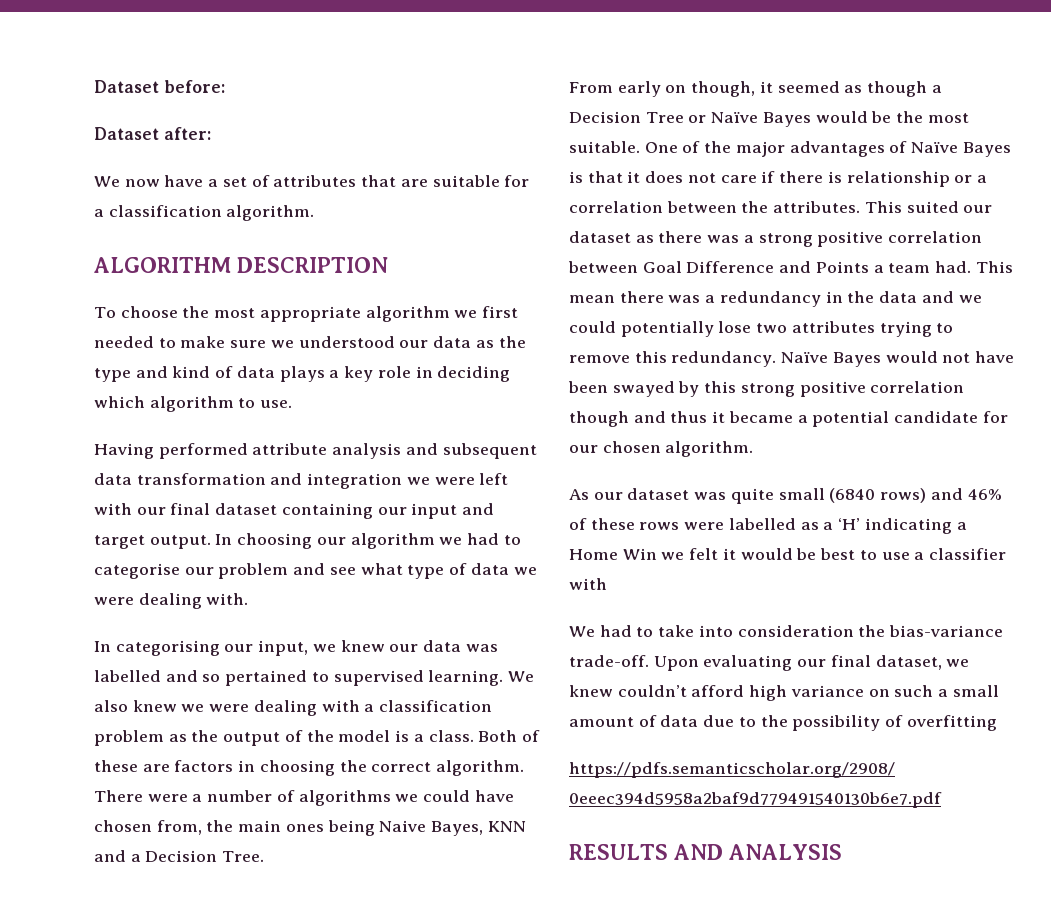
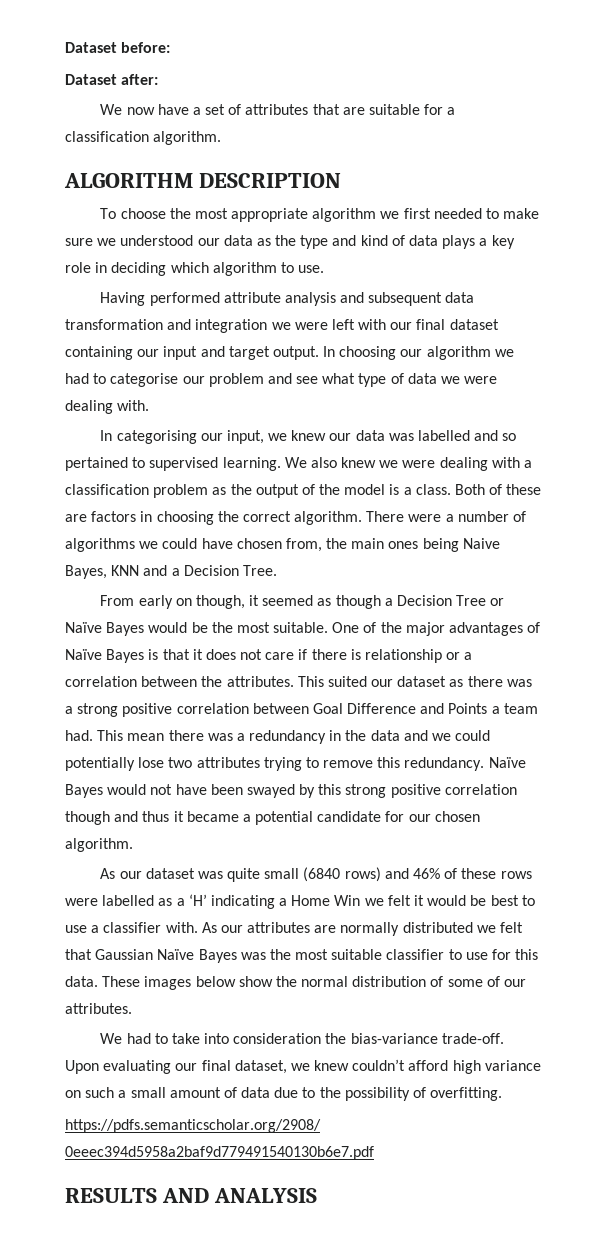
[569,578,607,590] with -> [165,922,524,936] [65,949,539,963] [65,976,527,990] [65,1003,132,1014] with. As our attributes are normally distributed we felt that Gaussian Naïve Bayes was the most suitable classifier to use for this data. These images below show the normal distribution of some of our attributes.
[906,715,997,731] overfitting -> [430,1087,503,1101] overfitting.

